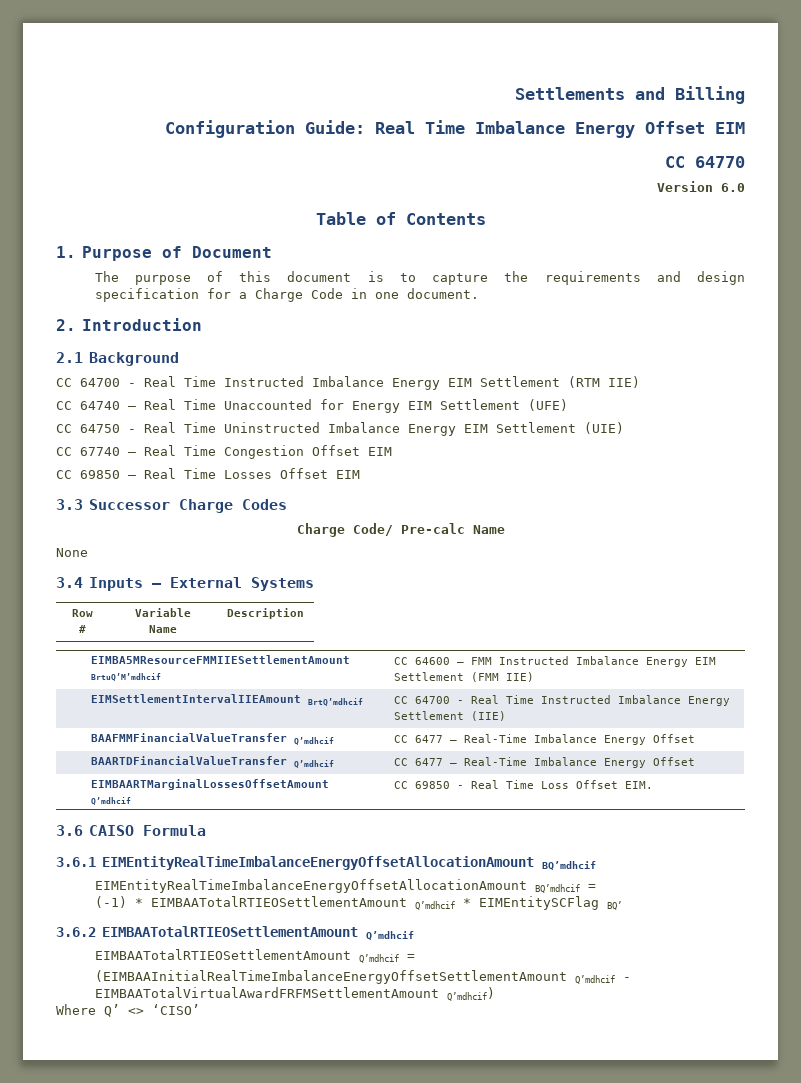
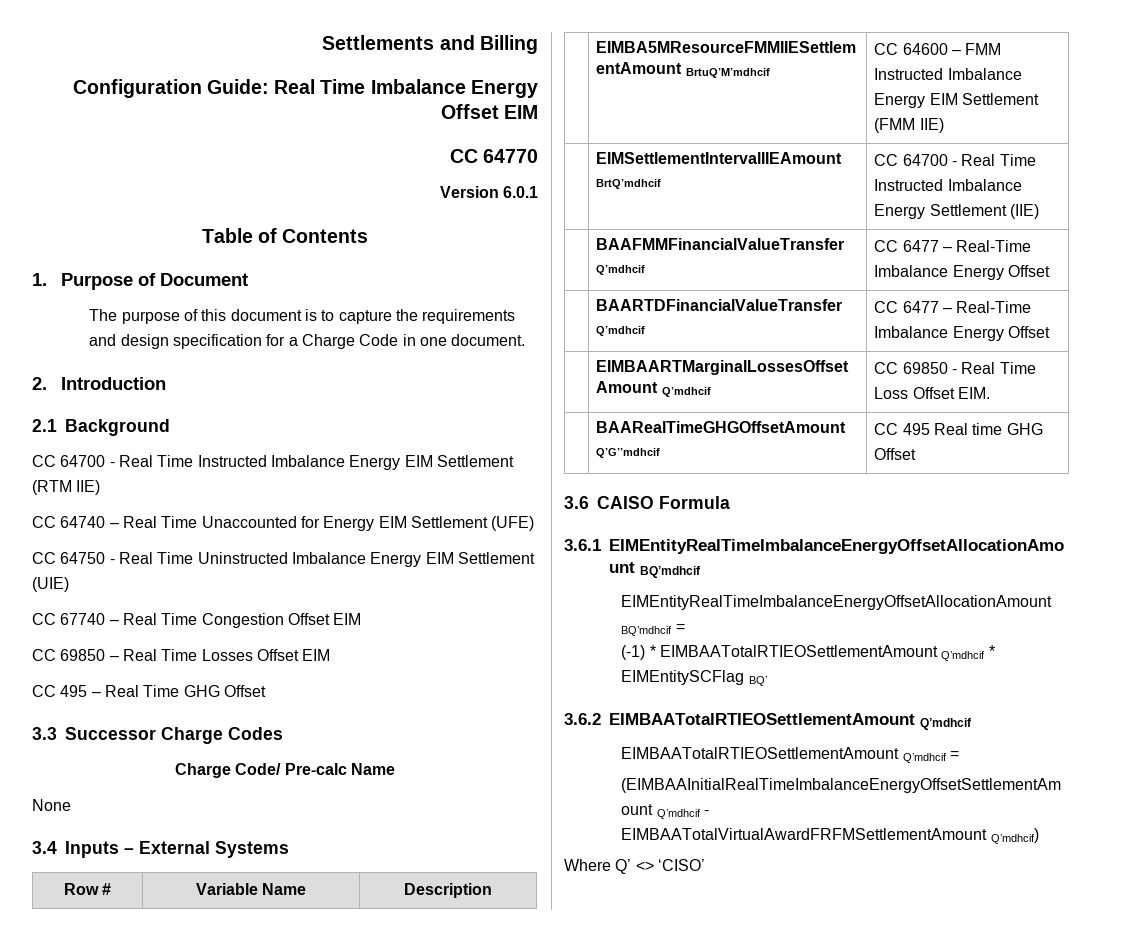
[721,183,745,192] 6.0 -> [503,186,538,198] 6.0.1
(360, 474) none -> [32,685,266,697] // CC 495 – Real Time GHG Offset
(653, 785) none -> [596,421,847,433] [596,448,661,458] [874,423,1043,435] [874,448,917,460] // | BAARealTimeGHGOffsetAmount Q’G’’mdhcif | CC 495 Real time GHG Offset

